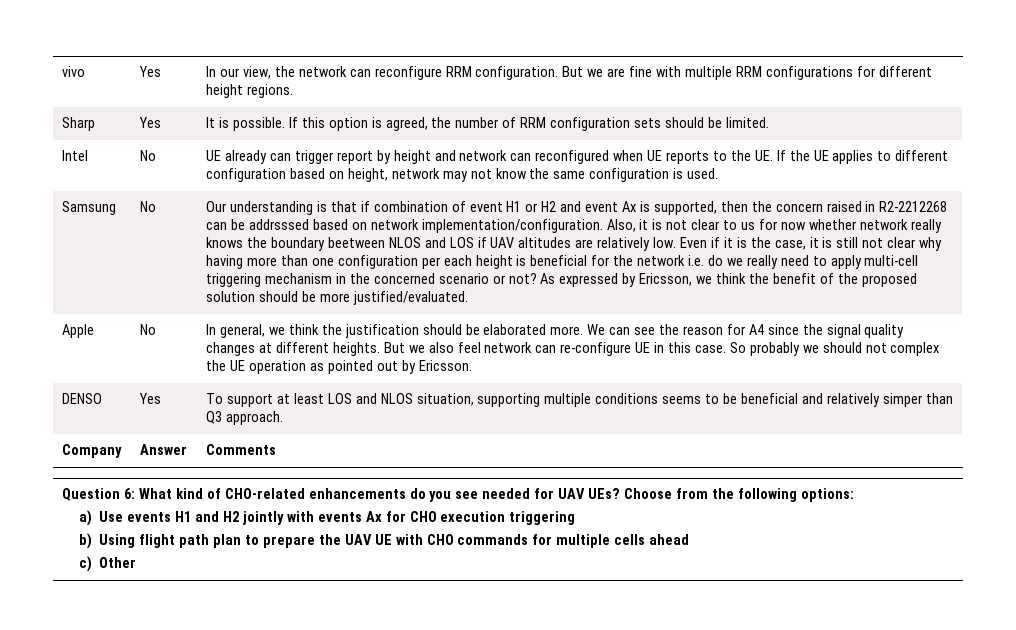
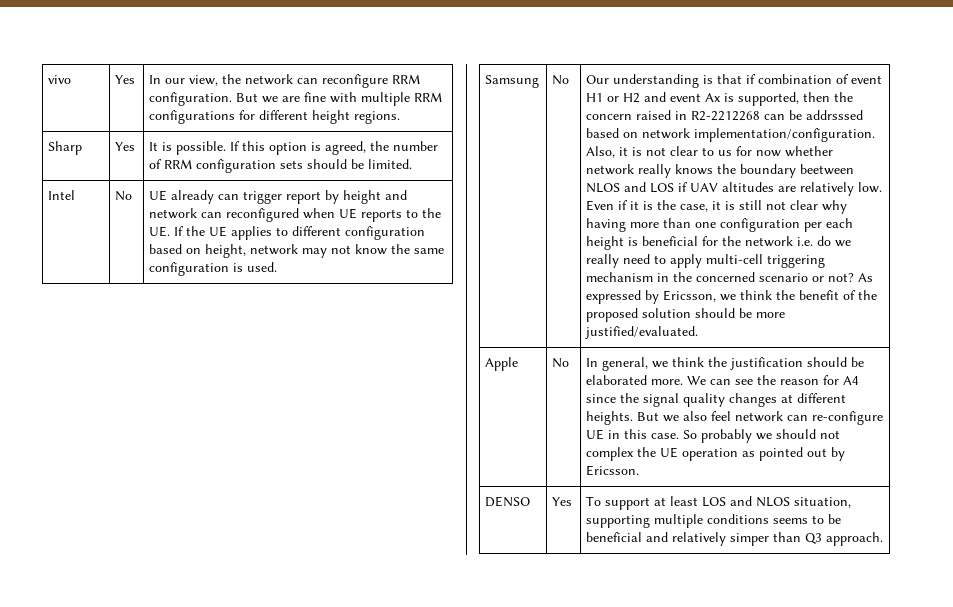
[62,444,123,458] [140,444,188,455] [206,444,277,455] [62,488,854,502] [79,510,576,526] [79,533,690,549] [79,556,137,572] // Company | Answer | Comments // Question 6: What kind of CHO-related enhancements do you see needed for UAV UEs? Choose from the following options: // a) Use events H1 and H2 jointly with events Ax for CHO execution triggering // b) Using flight path plan to prepare the UAV UE with CHO commands for multiple cells ahead // c) Other -> (884, 539) none

